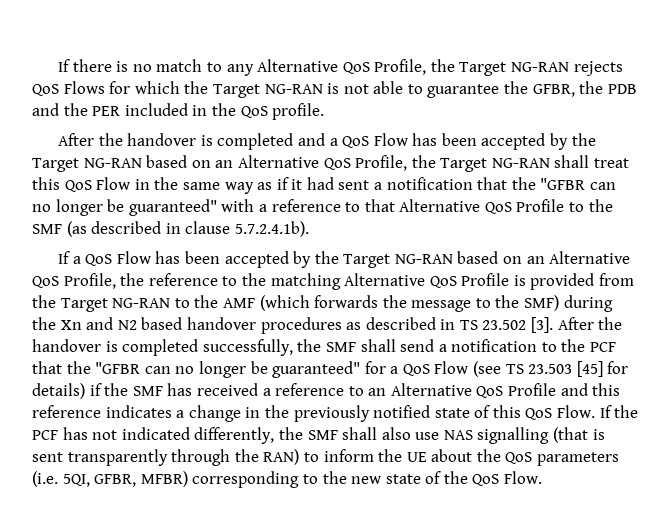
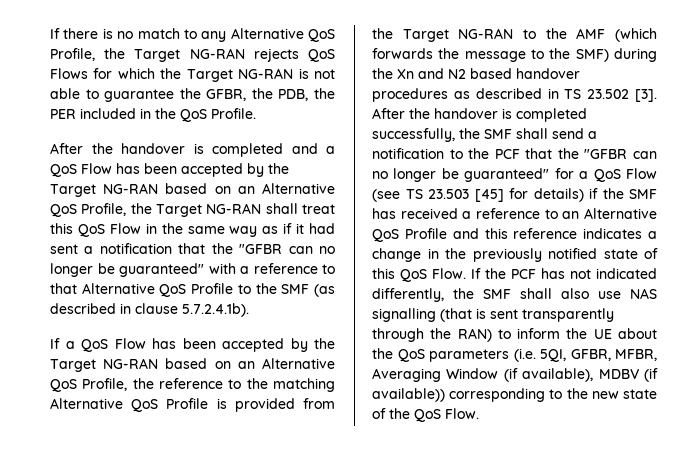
[607,84,637,94] [32,103,59,116] PDB and -> [278,89,309,101] PDB,
[272,103,325,120] profile. -> [211,108,256,119] Profile.
[140,471,188,487] MFBR) -> [615,349,657,361] [372,368,658,382] [372,388,445,402] MFBR, Averaging Window (if available), MDBV (if available))

